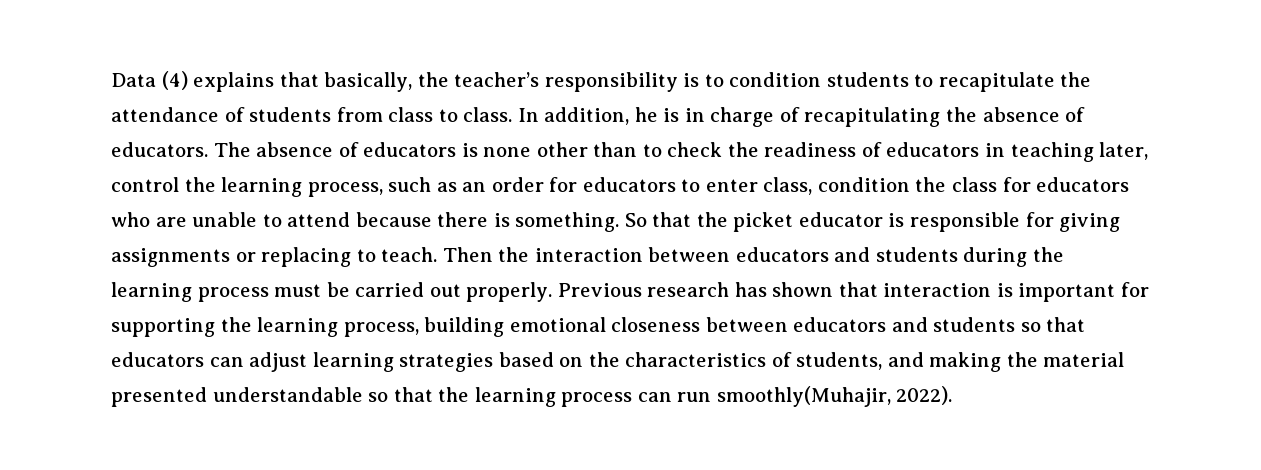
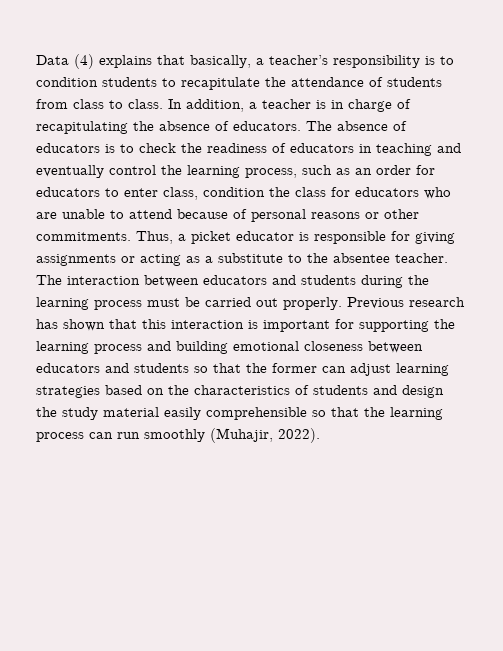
[417,72,449,87] the -> [256,58,264,65] a
[634,107,658,122] he -> [249,99,311,109] a teacher
[483,142,638,157] none other than -> (115, 148) none
[1099,142,1149,160] later, -> [437,143,461,153] [36,165,104,178] and eventually
[437,212,728,232] there is something. So that the -> [233,209,419,222] [36,231,186,244] of personal reasons or other commitments. Thus, a
[261,247,530,267] replacing to teach. Then the -> [140,253,448,266] [36,275,62,285] acting as a substitute to the absentee teacher. The
(878, 289) none -> [142,319,166,329] this
[343,322,419,337] process, -> [94,341,171,354] process and
[111,352,204,367] educators -> [246,363,317,373] the former
[796,352,1125,372] [111,387,363,407] students, and making the material presented understandable -> [313,385,444,398] [36,407,307,420] students and design the study material easily comprehensible
[716,386,891,407] smoothly(Muhajir, -> [144,428,273,443] smoothly (Muhajir,

